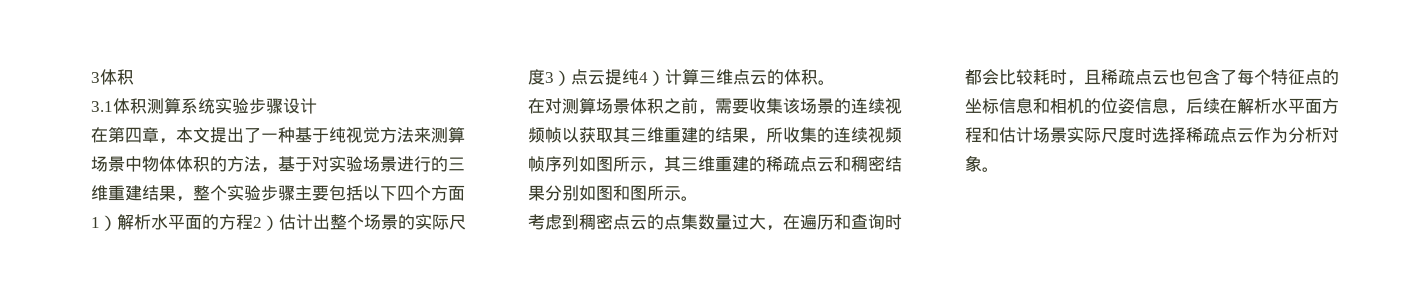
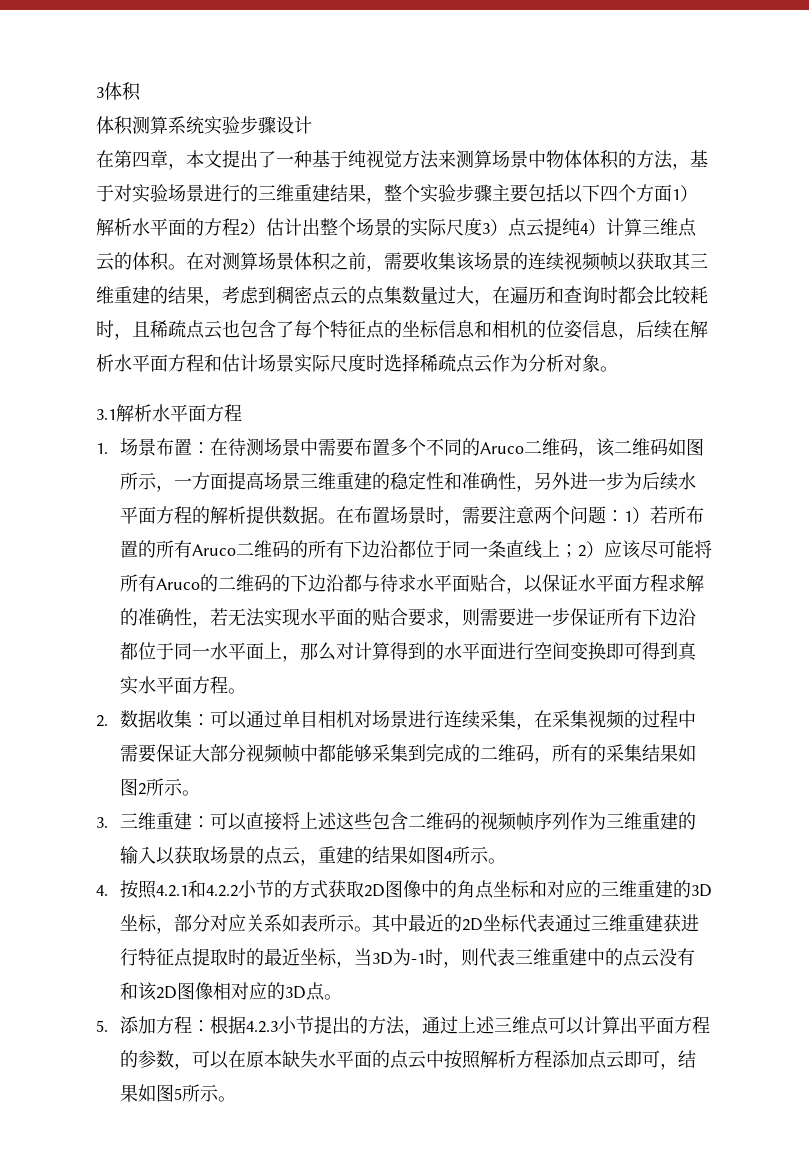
[91,101,113,112] 3.1 -> (141, 91) none
(835, 82) // -> (186, 267) none
[766,127,902,143] [528,156,902,173] [528,185,698,201] 所收集的连续视频帧序列如图所示，其三维重建的稀疏点云和稠密结果分别如图和图所示。 // -> (222, 302) none
(999, 169) none -> [96,404,242,422] [96,438,705,458] [120,471,697,492] [120,506,705,526] [120,540,713,559] [120,574,705,594] [120,608,697,628] [120,642,698,662] [120,676,247,695] [96,710,697,730] [120,743,697,764] [120,778,201,796] [96,812,697,831] [120,846,507,866] [96,880,713,899] [120,914,700,934] [120,948,696,968] [120,982,343,1001] [96,1016,711,1036] [120,1050,697,1070] [120,1084,237,1102] // 3.1解析水平面方程 // 1.场景布置：在待测场景中需要布置多个不同的Aruco二维码，该二维码如图所示，一方面提高场景三维重建的稳定性和准确性，另外进一步为后续水平面方程的解析提供数据。在布置场景时，需要注意两个问题：1）若所布置的所有Aruco二维码的所有下边沿都位于同一条直线上；2）应该尽可能将所有Aruco的二维码的下边沿都与待求水平面贴合，以保证水平面方程求解的准确性，若无法实现水平面的贴合要求，则需要进一步保证所有下边沿都位于同一水平面上，那么对计算得到的水平面进行空间变换即可得到真实水平面方程。 // 2.数据收集：可以通过单目相机对场景进行连续采集，在采集视频的过程中需要保证大部分视频帧中都能够采集到完成的二维码，所有的采集结果如图2所示。 // 3.三维重建：可以直接将上述这些包含二维码的视频帧序列作为三维重建的输入以获取场景的点云，重建的结果如图4所示。 // 4.按照4.2.1和4.2.2小节的方式获取2D图像中的角点坐标和对应的三维重建的3D坐标，部分对应关系如表所示。其中最近的2D坐标代表通过三维重建获进行特征点提取时的最近坐标，当3D为-1时，则代表三维重建中的点云没有和该2D图像相对应的3D点。 // 5.添加方程：根据4.2.3小节提出的方法，通过上述三维点可以计算出平面方程的参数，可以在原本缺失水平面的点云中按照解析方程添加点云即可，结果如图5所示。

